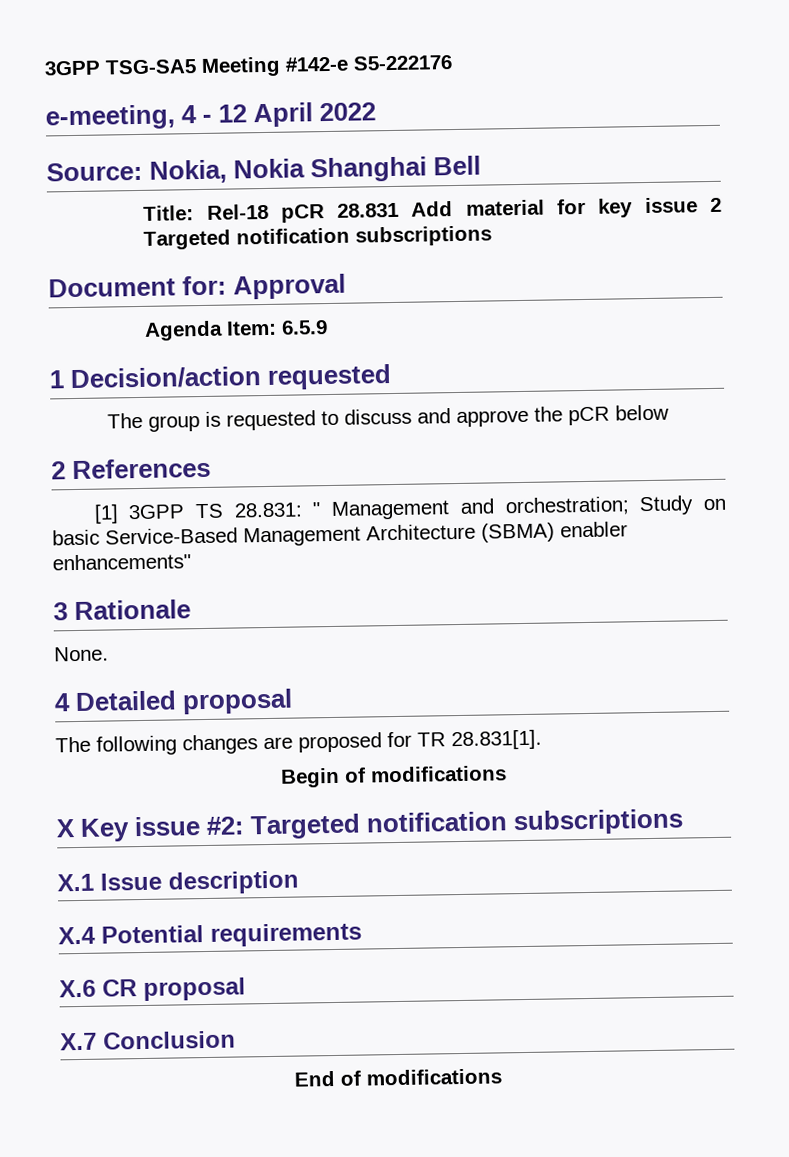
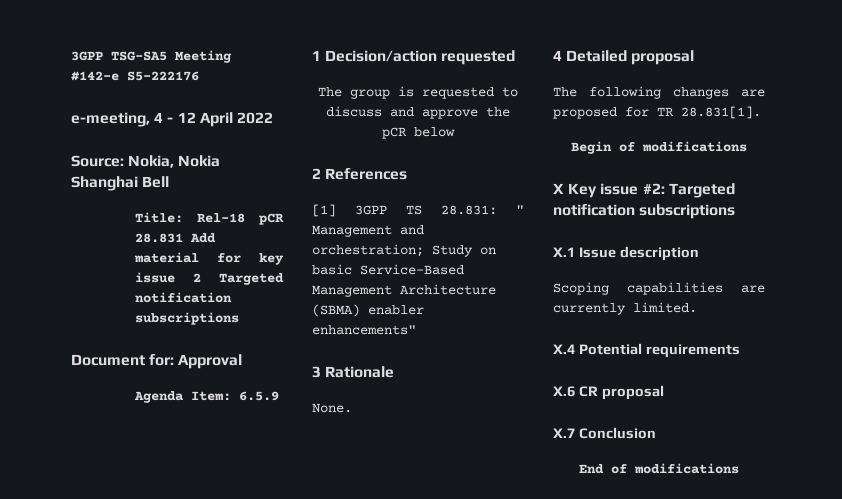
(299, 882) none -> [553,282,765,295] [553,302,697,315] // Scoping capabilities are currently limited.

